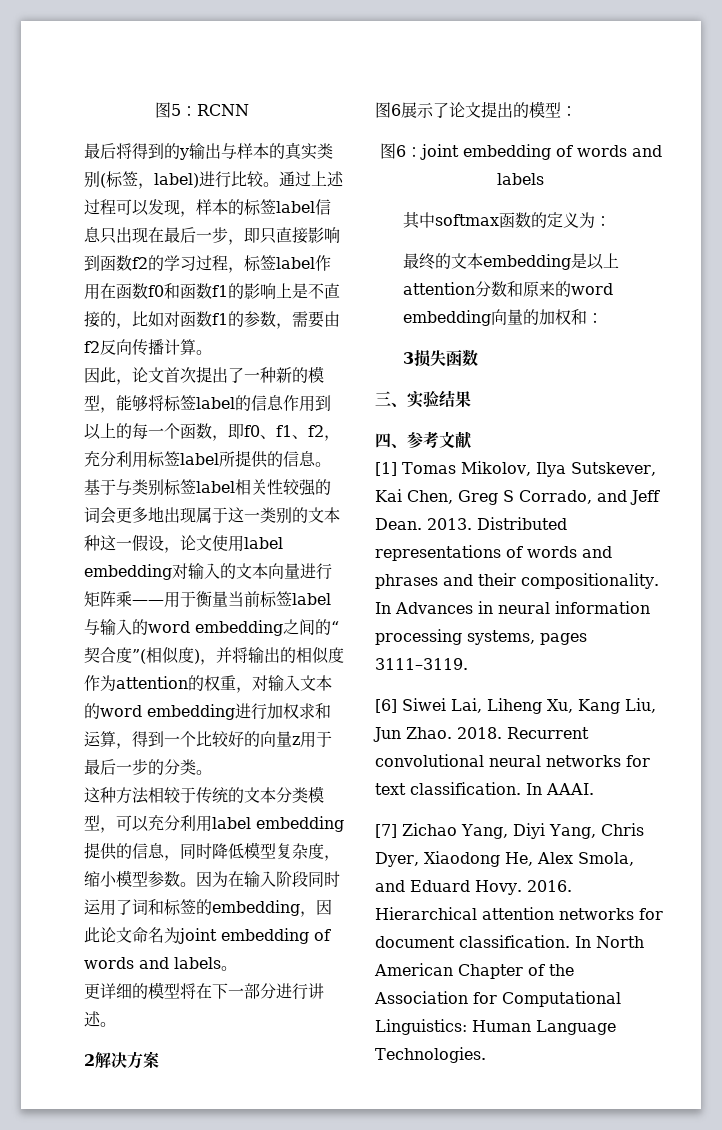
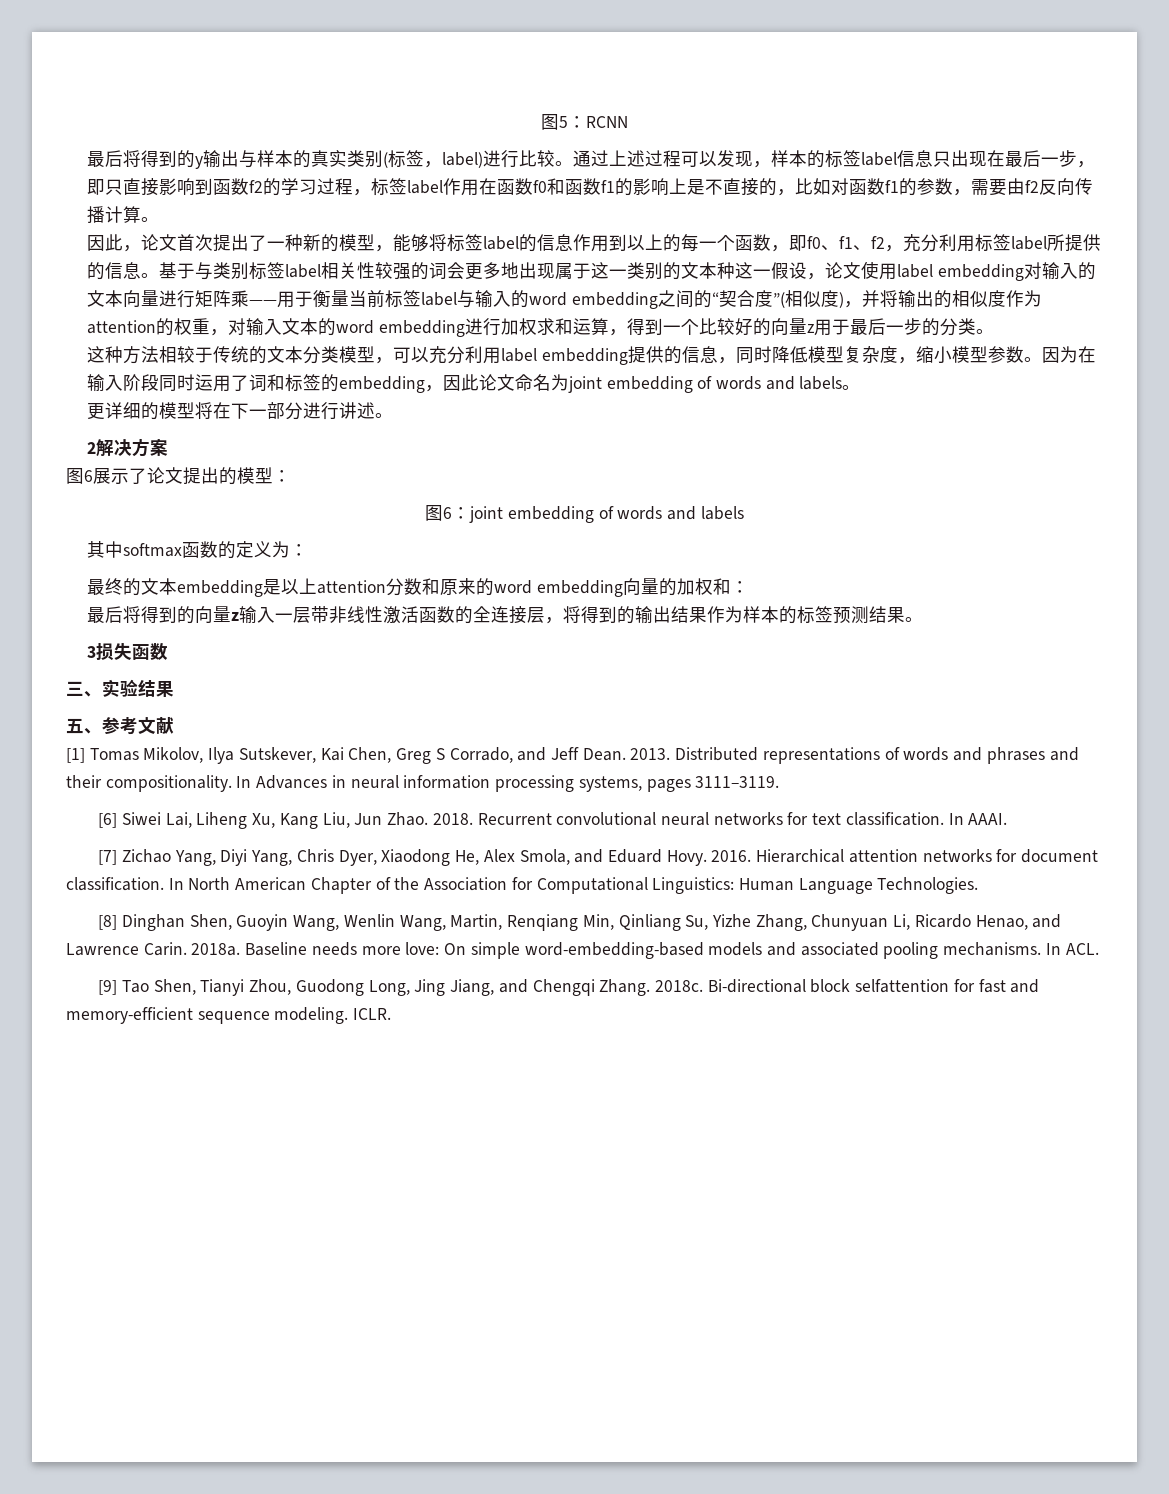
(604, 318) none -> [86,606,923,624] // 最后将得到的向量z输入一层带非线性激活函数的全连接层，将得到的输出结果作为样本的标签预测结果。
[375,433,391,448] 四 -> [66,718,84,734] 五
(486, 1055) none -> [98,914,1062,931] [66,942,1099,959] [98,979,1040,996] [66,1007,392,1024] // [8] Dinghan Shen, Guoyin Wang, Wenlin Wang, Martin, Renqiang Min, Qinliang Su, Yizhe Zhang, Chunyuan Li, Ricardo Henao, and Lawrence Carin. 2018a. Baseline needs more love: On simple word-embedding-based models and associated pooling mechanisms. In ACL. // [9] Tao Shen, Tianyi Zhou, Guodong Long, Jing Jiang, and Chengqi Zhang. 2018c. Bi-directional block selfattention for fast and memory-efficient sequence modeling. ICLR.

